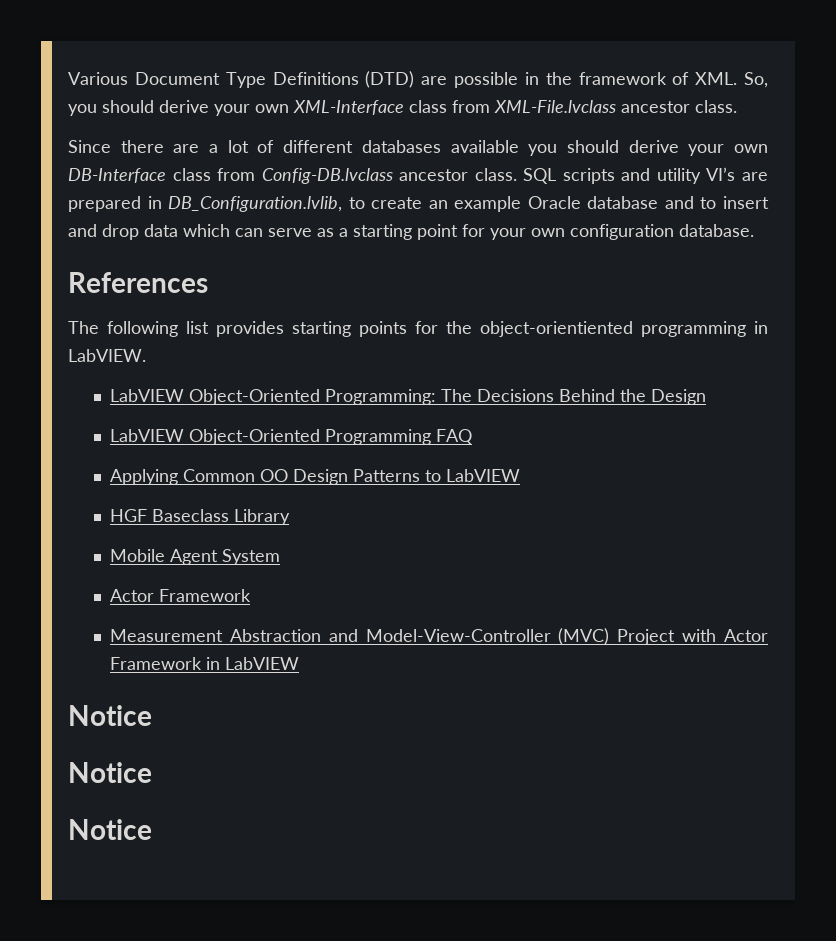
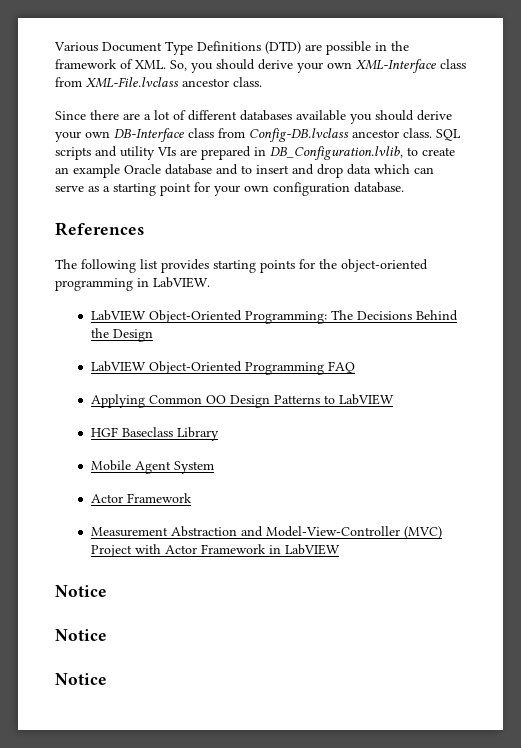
[706,167,736,181] VI’s -> [157,147,176,156] VIs
[480,321,633,337] object-orientiented -> [341,259,428,272] object-oriented

